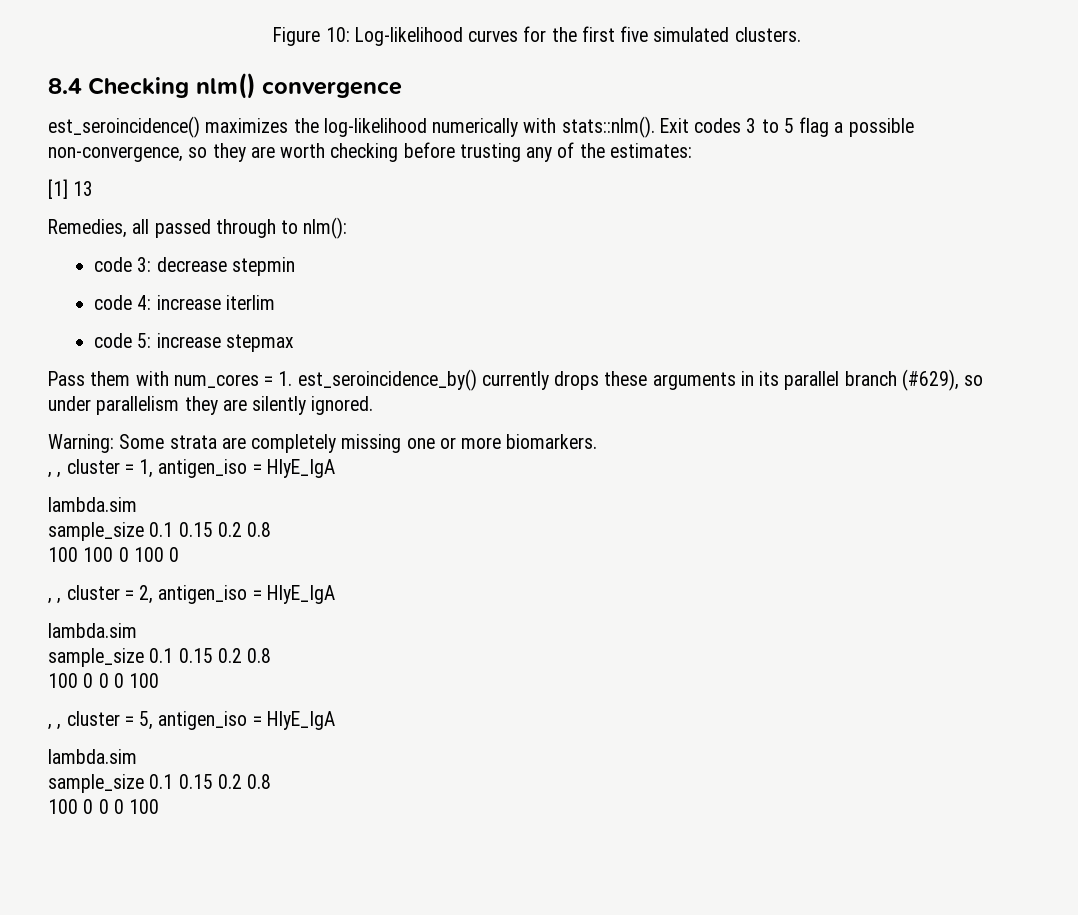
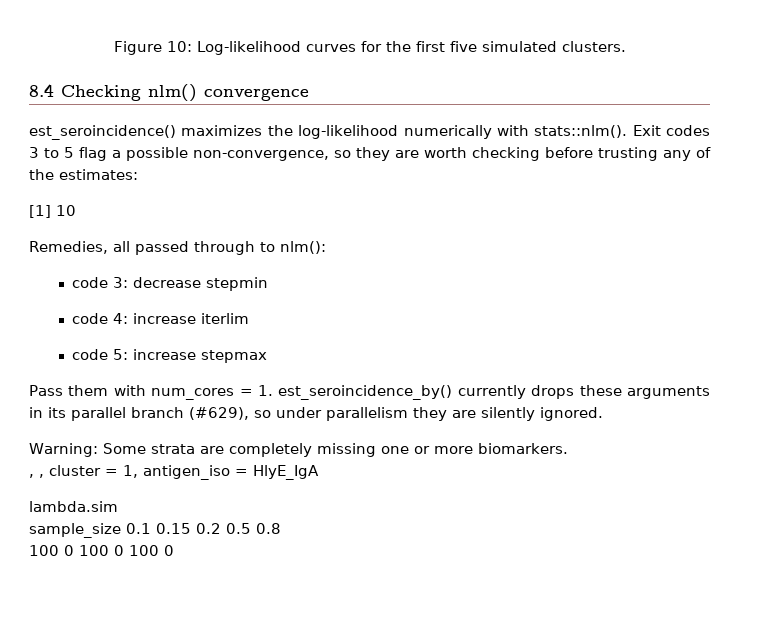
[73,181,94,196] 13 -> [56,205,76,216] 10
[247,522,272,537] [48,547,180,562] [48,585,335,604] [48,623,137,638] [48,648,272,667] [48,673,160,688] [48,711,335,730] [48,749,137,764] [48,774,272,793] [48,799,160,814] 0.8 // 100 100 0 100 0 // , , cluster = 2, antigen_iso = HlyE_IgA // lambda.sim // sample_size 0.1 0.15 0.2 0.8 // 100 0 0 0 100 // , , cluster = 5, antigen_iso = HlyE_IgA // lambda.sim // sample_size 0.1 0.15 0.2 0.8 // 100 0 0 0 100 -> [226,523,281,534] [29,545,174,556] 0.5 0.8 // 100 0 100 0 100 0

